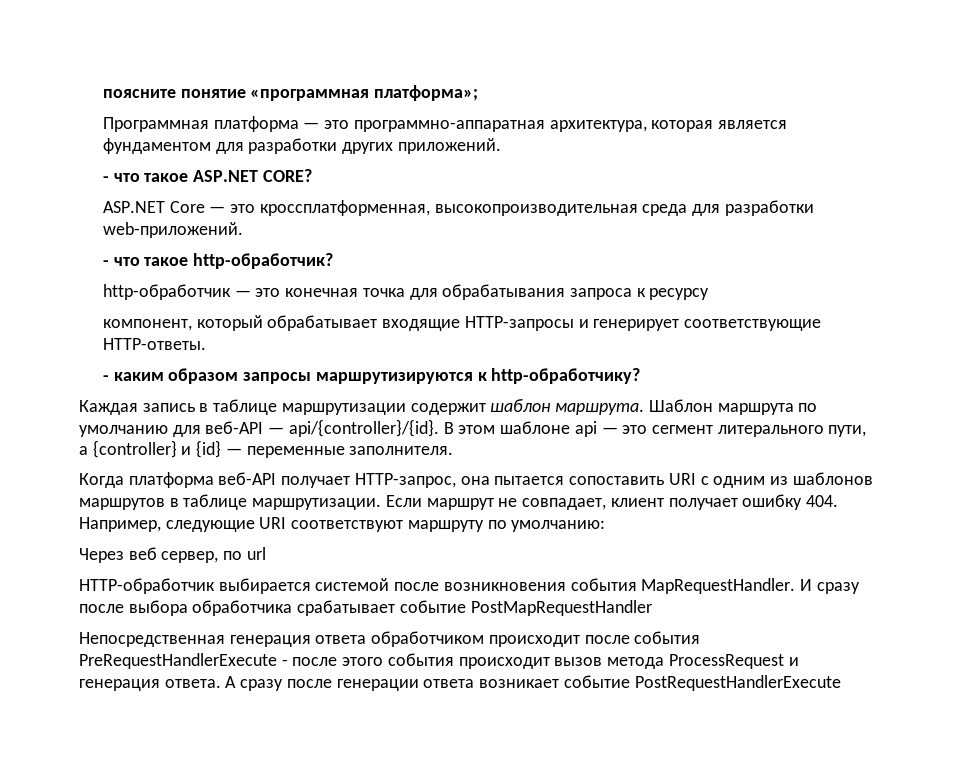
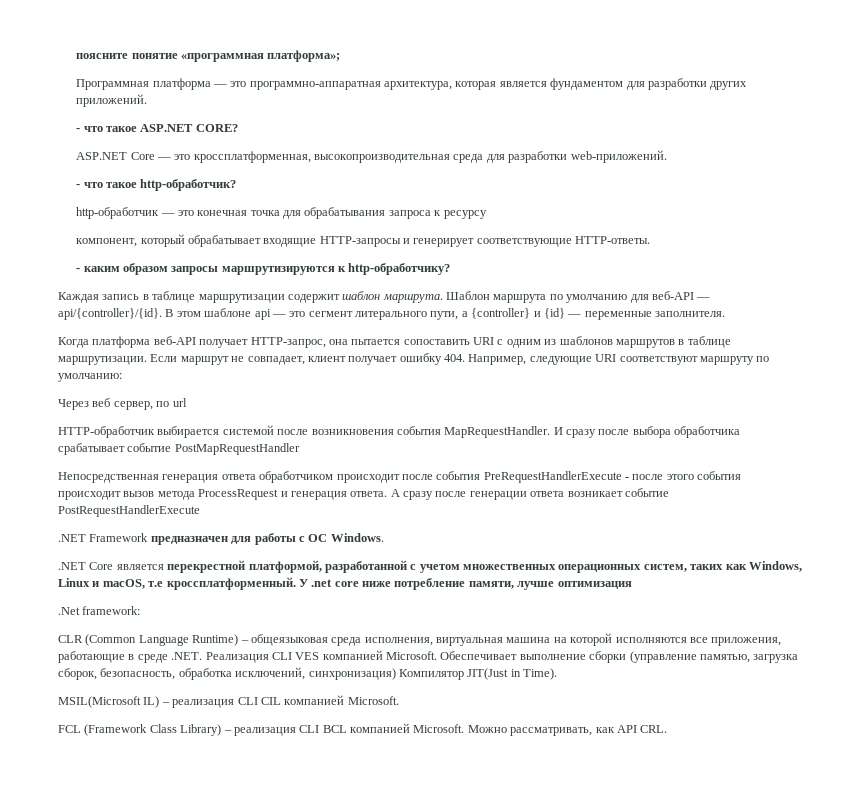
(841, 683) none -> [58,533,384,545] [58,560,802,573] [58,577,632,590] [58,606,141,615] [58,633,782,646] [58,650,799,663] [58,667,557,680] [58,695,399,708] [58,723,668,736] // .NET Framework предназначен для работы с ОС Windows. // .NET Core является перекрестной платформой, разработанной с учетом множественных операционных систем, таких как Windows, Linux и macOS, т.е кроссплатформенный. У .net core ниже потребление памяти, лучше оптимизация // .Net framework: // CLR (Common Language Runtime) – общеязыковая среда исполнения, виртуальная машина на которой исполняются все приложения, работающие в среде .NET. Реализация CLI VES компанией Microsoft. Обеспечивает выполнение сборки (управление памятью, загрузка сборок, безопасность, обработка исключений, синхронизация) Компилятор JIT(Just in Time). // MSIL(Microsoft IL) – реализация CLI CIL компанией Microsoft. // FCL (Framework Class Library) – реализация CLI BCL компанией Microsoft. Можно рассматривать, как API CRL.

